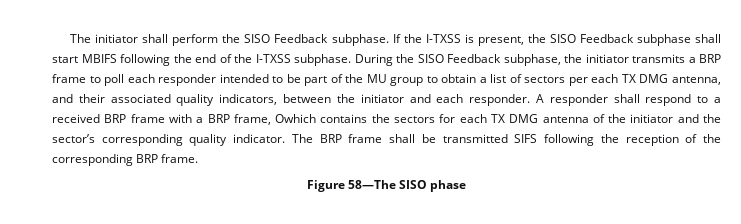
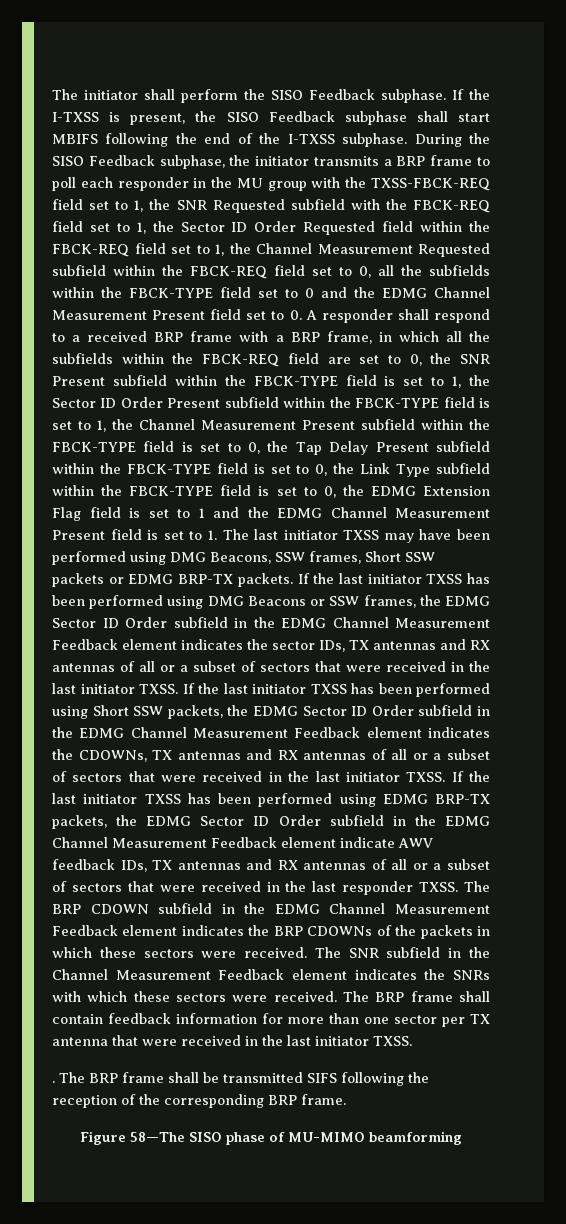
[219,74,721,86] [52,94,531,106] intended to be part of the MU group to obtain a list of sectors per each TX DMG antenna, and their associated quality indicators, between the initiator and each responder. -> [193,177,490,191] [52,199,491,213] [52,221,491,235] [52,243,490,257] [52,265,490,279] [52,287,490,298] [52,309,302,320] in the MU group with the TXSS-FBCK-REQ field set to 1, the SNR Requested subfield with the FBCK-REQ field set to 1, the Sector ID Order Requested field within the FBCK-REQ field set to 1, the Channel Measurement Requested subfield within the FBCK-REQ field set to 0, all the subfields within the FBCK-TYPE field set to 0 and the EDMG Channel Measurement Present field set to 0.
[275,114,721,123] [52,134,286,146] Owhich contains the sectors for each TX DMG antenna of the initiator and the sector’s corresponding quality indicator. -> [378,331,490,342] [52,353,490,367] [52,375,490,388] [52,397,491,408] [52,419,490,432] [52,441,491,455] [52,463,491,477] [52,485,491,498] [52,507,490,521] [52,529,490,543] [52,551,435,565] [52,573,490,587] [52,595,491,609] [52,617,490,628] [52,639,490,652] [52,661,490,672] [52,683,490,697] [52,705,491,719] [52,727,490,738] [52,749,491,762] [52,771,491,782] [52,793,490,807] [52,815,490,829] [52,837,433,848] [52,859,491,872] [52,881,490,895] [52,903,490,914] [52,925,491,939] [52,947,490,958] [52,969,491,980] [52,991,490,1002] [52,1013,490,1027] [52,1035,412,1046] [52,1081,55,1083] in which all the subfields within the FBCK-REQ field are set to 0, the SNR Present subfield within the FBCK-TYPE field is set to 1, the Sector ID Order Present subfield within the FBCK-TYPE field is set to 1, the Channel Measurement Present subfield within the FBCK-TYPE field is set to 0, the Tap Delay Present subfield within the FBCK-TYPE field is set to 0, the Link Type subfield within the FBCK-TYPE field is set to 0, the EDMG Extension Flag field is set to 1 and the EDMG Channel Measurement Present field is set to 1. The last initiator TXSS may have been performed using DMG Beacons, SSW frames, Short SSW packets or EDMG BRP-TX packets. If the last initiator TXSS has been performed using DMG Beacons or SSW frames, the EDMG Sector ID Order subfield in the EDMG Channel Measurement Feedback element indicates the sector IDs, TX antennas and RX antennas of all or a subset of sectors that were received in the last initiator TXSS. If the last initiator TXSS has been performed using Short SSW packets, the EDMG Sector ID Order subfield in the EDMG Channel Measurement Feedback element indicates the CDOWNs, TX antennas and RX antennas of all or a subset of sectors that were received in the last initiator TXSS. If the last initiator TXSS has been performed using EDMG BRP-TX packets, the EDMG Sector ID Order subfield in the EDMG Channel Measurement Feedback element indicate AWV feedback IDs, TX antennas and RX antennas of all or a subset of sectors that were received in the last responder TXSS. The BRP CDOWN subfield in the EDMG Channel Measurement Feedback element indicates the BRP CDOWNs of the packets in which these sectors were received. The SNR subfield in the Channel Measurement Feedback element indicates the SNRs with which these sectors were received. The BRP frame shall contain feedback information for more than one sector per TX antenna that were received in the last initiator TXSS. // .
(467, 186) none -> [269,1131,462,1145] of MU-MIMO beamforming

